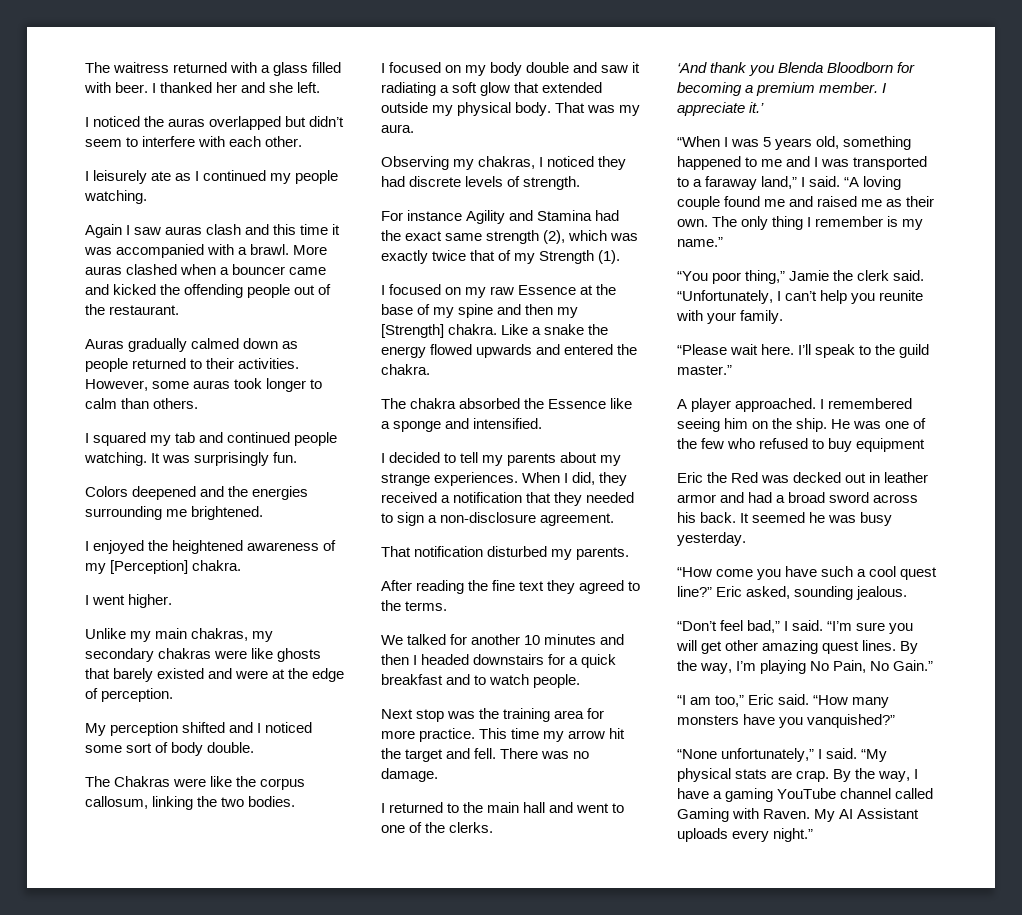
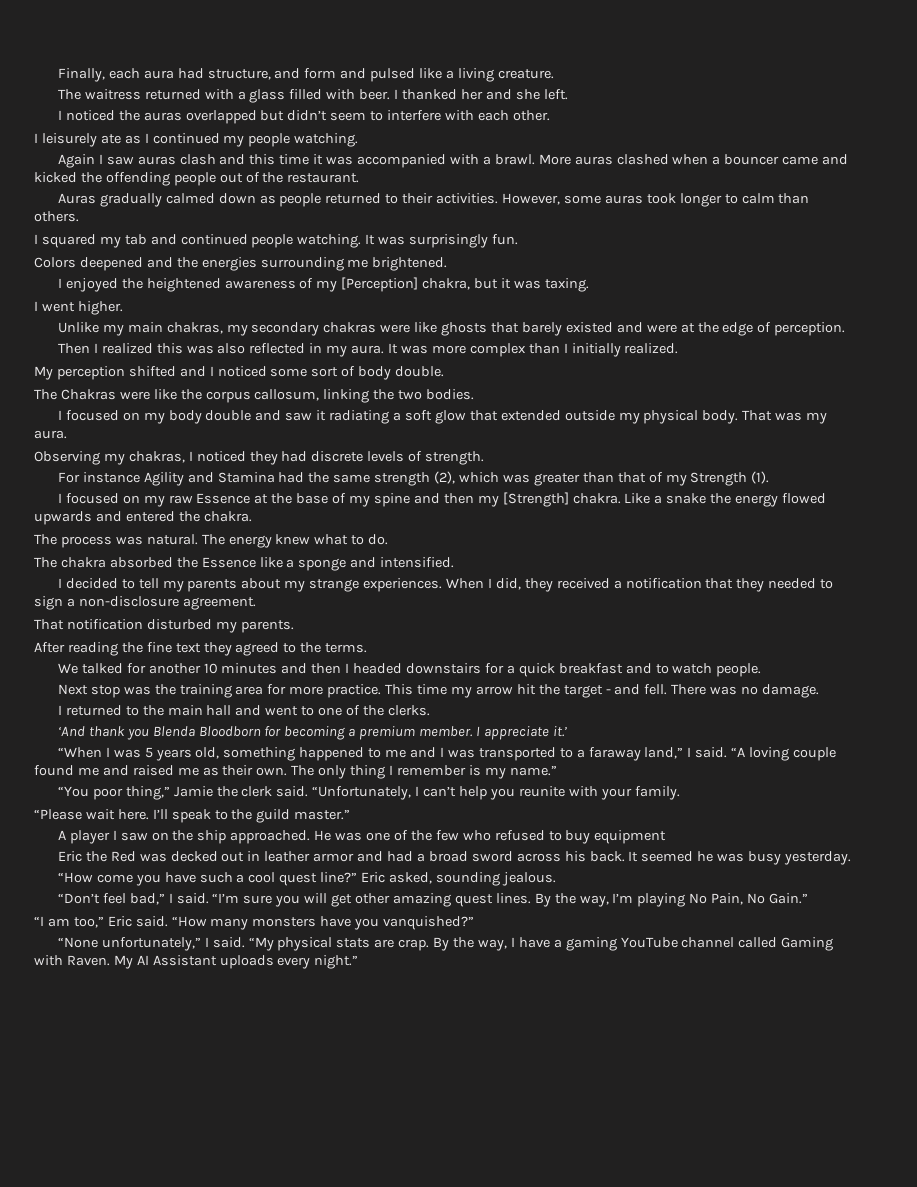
(85, 67) none -> [57,68,554,82] Finally, each aura had structure, and form and pulsed like a living creature. //
[192,560,242,571] chakra. -> [422,278,589,292] chakra, but it was taxing.
(174, 695) none -> [57,343,679,357] // Then I realized this was also reflected in my aura. It was more complex than I initially realized.
[405,231,443,241] exact -> (330, 477) none
[381,250,467,264] exactly twice -> [533,472,614,486] greater than
(430, 369) none -> [34,534,389,548] // The process was natural. The energy knew what to do.
(444, 755) none -> [605,689,611,694] -
[735,398,913,412] [677,418,828,432] approached. I remembered seeing him on the ship. -> [112,830,311,844] I saw on the ship approached.

